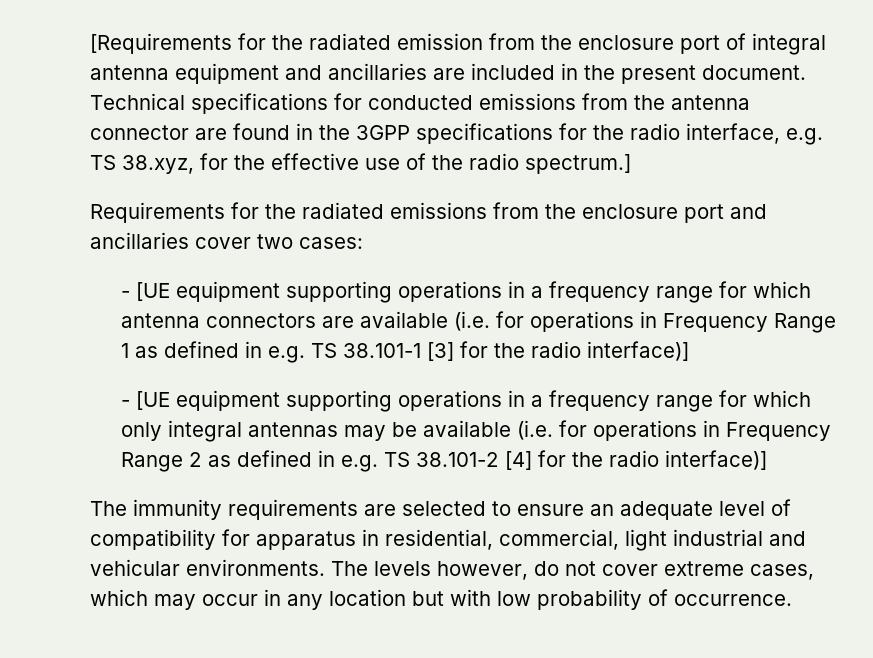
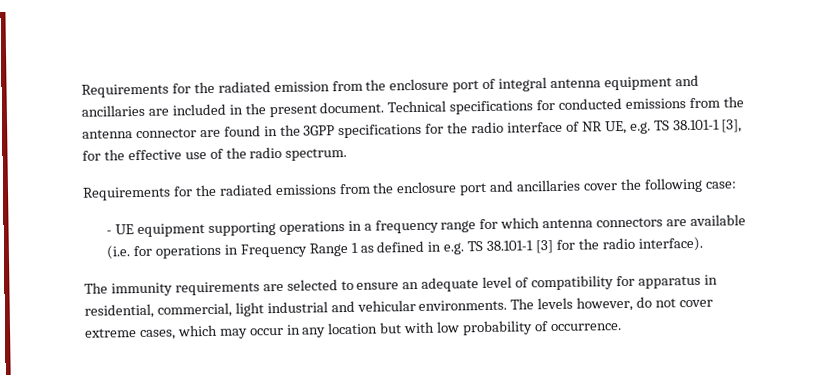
[90,33,232,54] [Requirements -> [81,83,169,98] Requirements
[686,123,823,145] [90,155,194,174] interface, e.g. TS 38.xyz, -> [507,119,743,135] interface of NR UE, e.g. TS 38.101-1 [3],
[525,154,631,174] spectrum.] -> [285,147,348,161] spectrum.
[257,234,363,249] [121,282,171,301] two cases: // - [UE -> [619,177,737,193] [106,224,135,235] the following case: // - UE
[587,341,690,361] [121,390,812,412] [121,420,832,442] [121,450,768,472] interface)] // - [UE equipment supporting operations in a frequency range for which only integral antennas may be available (i.e. for operations in Frequency Range 2 as defined in e.g. TS 38.101-2 [4] for the radio interface)] -> [637,236,703,252] interface).

